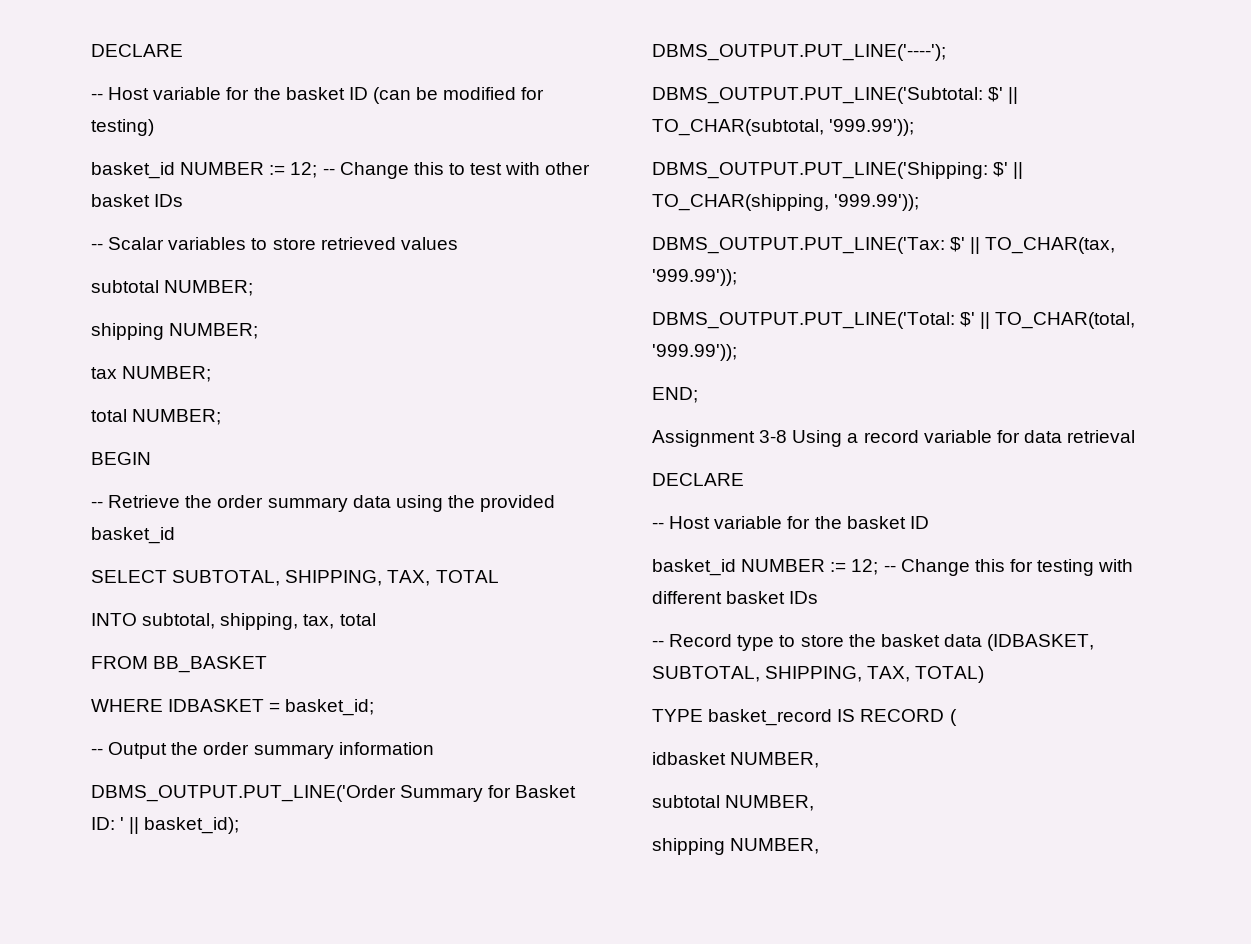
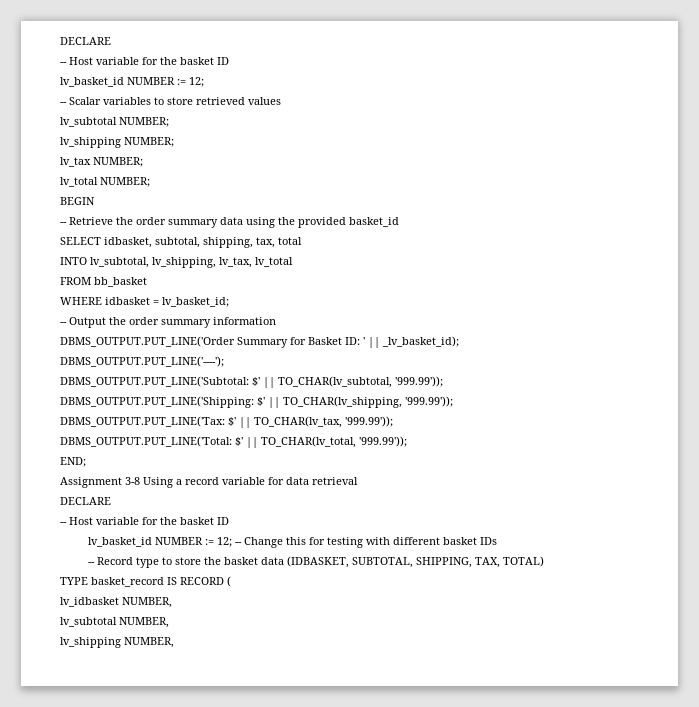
[91,44,183,57] [91,87,545,104] [91,119,154,136] [91,162,591,179] [91,194,184,207] DECLARE // -- Host variable for the basket ID (can be modified for testing) // basket_id NUMBER := 12; -- Change this to test with other basket IDs -> [60,37,111,45] [60,57,229,65] [60,77,204,87] DECLARE // -- Host variable for the basket ID // lv_basket_id NUMBER := 12;
[91,280,254,296] [91,323,259,340] [91,366,212,382] [91,409,127,422] subtotal NUMBER; // shipping NUMBER; // tax NUMBER; // total -> [60,117,169,127] [60,137,174,148] [60,157,143,167] [60,177,98,187] lv_subtotal NUMBER; // lv_shipping NUMBER; // lv_tax NUMBER; // lv_total
[172,570,499,586] [91,613,137,626] SUBTOTAL, SHIPPING, TAX, TOTAL // INTO -> [104,237,152,248] idbasket,
(376, 619) none -> [60,257,293,268] // INTO lv_subtotal, lv_shipping, lv_tax, lv_total
[153,656,268,673] BB_BASKET -> [94,277,147,287] bb_basket
[168,699,375,716] IDBASKET = basket_id; -> [105,297,229,307] idbasket = lv_basket_id;
[144,817,240,834] basket_id); -> [382,336,459,347] _lv_basket_id);
[652,119,824,136] TO_CHAR(subtotal, -> [278,376,392,388] TO_CHAR(lv_subtotal,
[652,194,829,211] TO_CHAR(shipping, -> [283,396,402,408] TO_CHAR(lv_shipping,
[985,237,1116,254] TO_CHAR(tax, -> [254,416,342,428] TO_CHAR(lv_tax,
[995,312,1136,329] TO_CHAR(total, -> [261,436,356,448] TO_CHAR(lv_total,
[652,559,736,576] basket_id -> [87,537,152,547] lv_basket_id
[652,752,820,768] [652,795,815,811] [652,838,725,855] idbasket NUMBER, // subtotal NUMBER, // shipping -> [60,597,172,608] [60,617,169,628] [60,637,121,648] lv_idbasket NUMBER, // lv_subtotal NUMBER, // lv_shipping

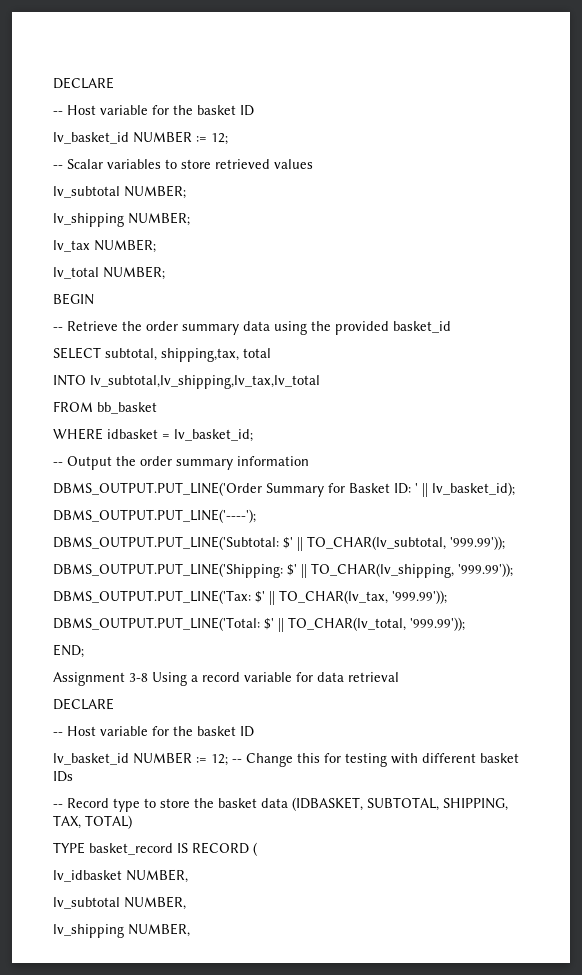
[104,237,302,248] [60,257,293,268] idbasket, subtotal, shipping, tax, total // INTO lv_subtotal, lv_shipping, lv_tax, lv_total -> [105,348,271,362] [53,374,320,389] subtotal, shipping,tax, total // INTO lv_subtotal,lv_shipping,lv_tax,lv_total
[382,336,459,347] _lv_basket_id); -> [432,482,515,496] lv_basket_id);

